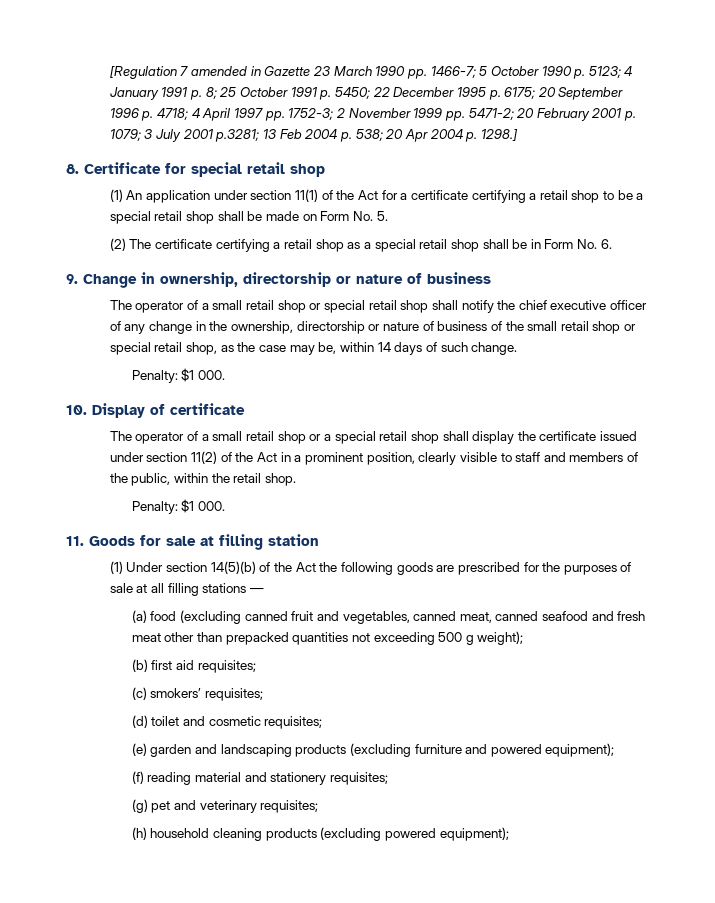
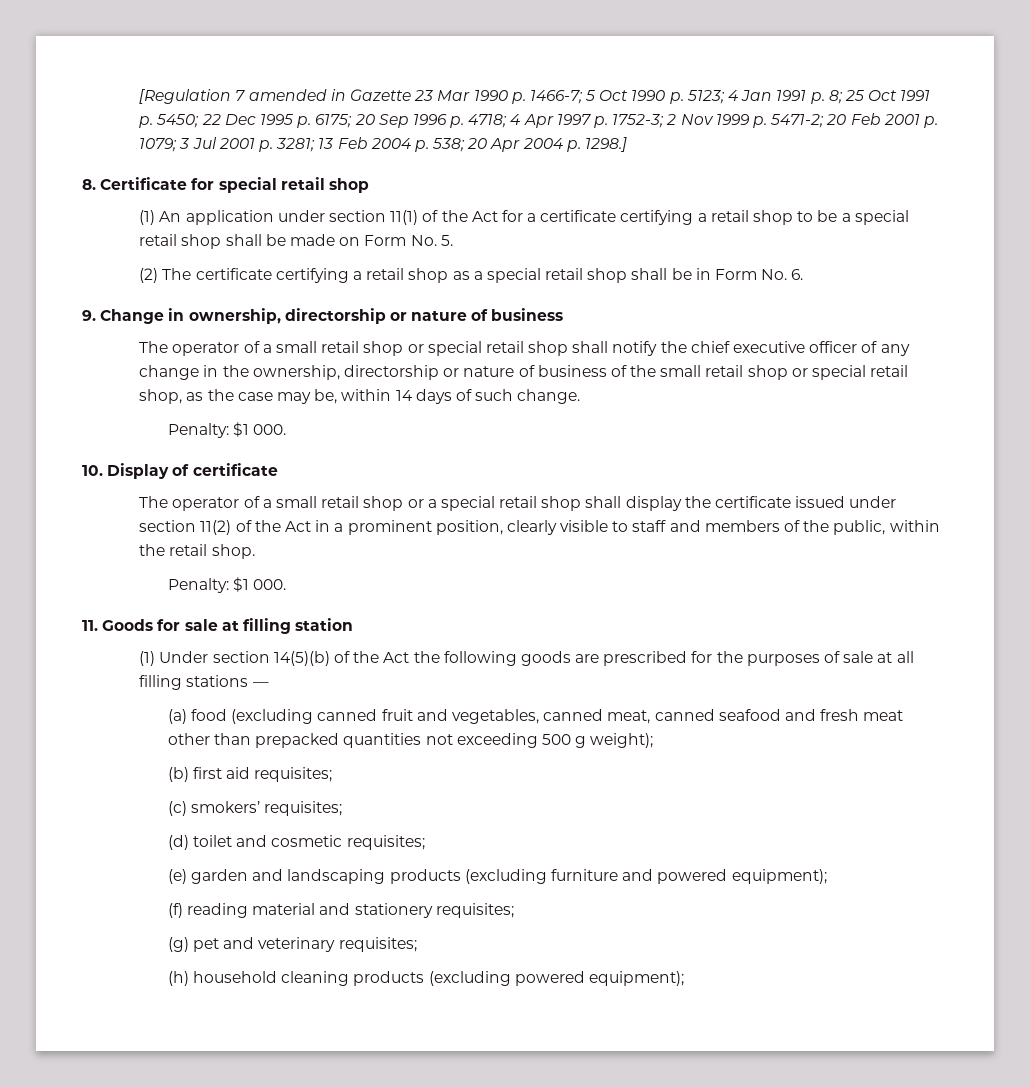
[333,66,427,79] March 1990 pp. -> [437,90,526,104] Mar 1990 p.
[490,66,539,76] October -> [599,90,629,101] Oct
[109,87,159,100] January -> [741,90,773,101] Jan
[239,87,288,97] October -> [868,90,898,101] Oct
[393,87,455,97] December -> [224,114,256,125] Dec
[558,87,624,100] September -> [378,114,409,128] Sep
[202,108,465,121] April 1997 pp. 1752-3; 2 November 1999 pp. -> [523,114,767,128] Apr 1997 p. 1752-3; 2 Nov 1999 p.
[536,108,590,121] February -> [850,113,881,125] Feb
[156,129,260,142] July 2001 p.3281; -> [192,137,316,152] Jul 2001 p. 3281;

